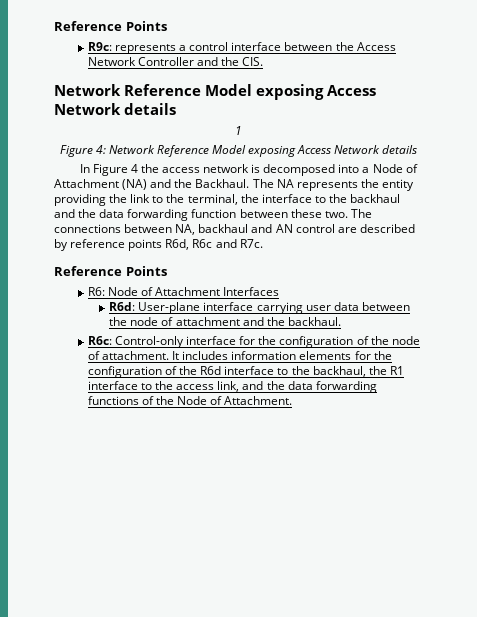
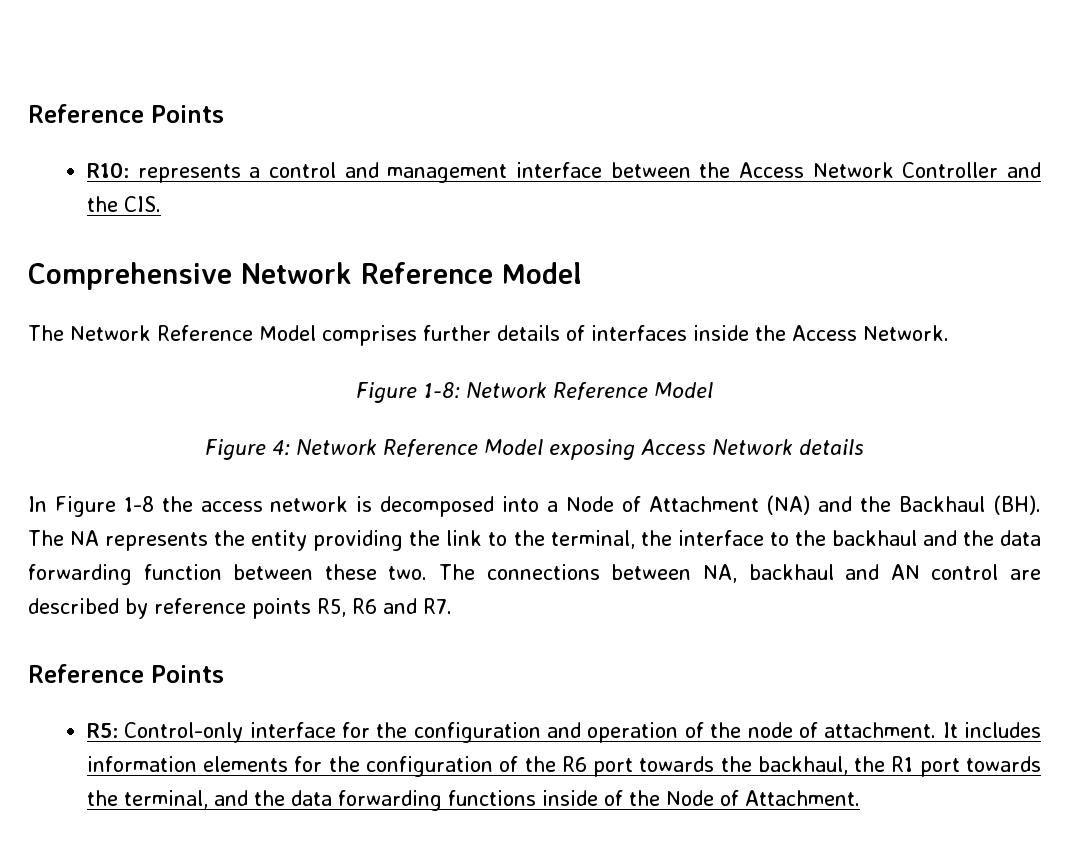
[54,21,167,31] [87,42,112,51] Reference Points // R9c: -> [28,104,224,123] [86,162,129,178] Reference Points // R10:
(229, 46) none -> [344,162,508,183] and management
[54,84,376,100] [54,103,176,115] [235,126,242,135] Network Reference Model exposing Access Network details // 1 -> [28,262,582,290] [28,325,949,346] [356,382,713,403] Comprehensive Network Reference Model // The Network Reference Model comprises further details of interfaces inside the Access Network. // Figure 1-8: Network Reference Model
[130,164,138,173] 4 -> [123,496,154,512] 1-8
[195,179,250,188] Backhaul. -> [899,495,1041,515] Backhaul (BH).
[165,239,263,250] [54,266,167,276] [87,287,280,296] [109,302,410,314] [109,317,341,326] [87,336,112,345] R6d, R6c and R7c. // Reference Points // R6: Node of Attachment Interfaces // R6d: User-plane interface carrying user data between the node of attachment and the backhaul. // R6c: -> [317,598,452,617] [28,664,224,683] [86,723,118,738] R5, R6 and R7. // Reference Points // R5:
(354, 342) none -> [547,722,679,743] and operation
[200,366,289,375] R6d interface to -> [561,756,715,777] R6 port towards
[87,381,240,392] interface to the access link, -> [919,756,1042,777] [86,790,208,809] port towards the terminal,
(139, 400) none -> [541,790,598,806] inside

